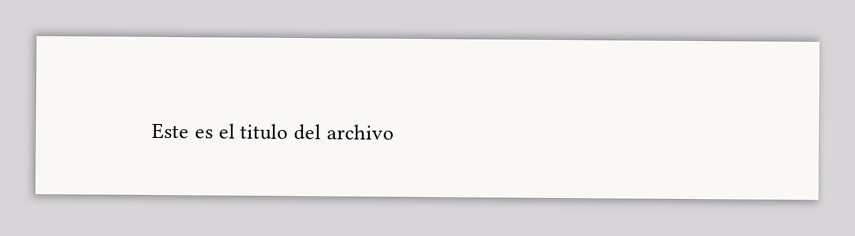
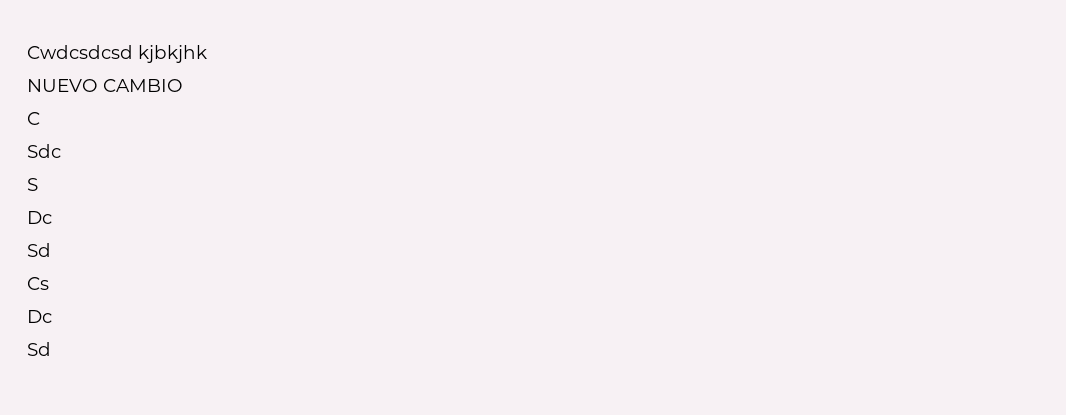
[151,122,395,141] Este es el titulo del archivo -> [27,45,207,63] [27,79,183,92] [27,112,40,125] [27,144,61,158] [27,178,38,191] [27,211,52,224] [27,243,51,257] [27,277,49,290] [27,310,52,323] [27,342,51,356] Cwdcsdcsd kjbkjhk // NUEVO CAMBIO // C // Sdc // S // Dc // Sd // Cs // Dc // Sd

